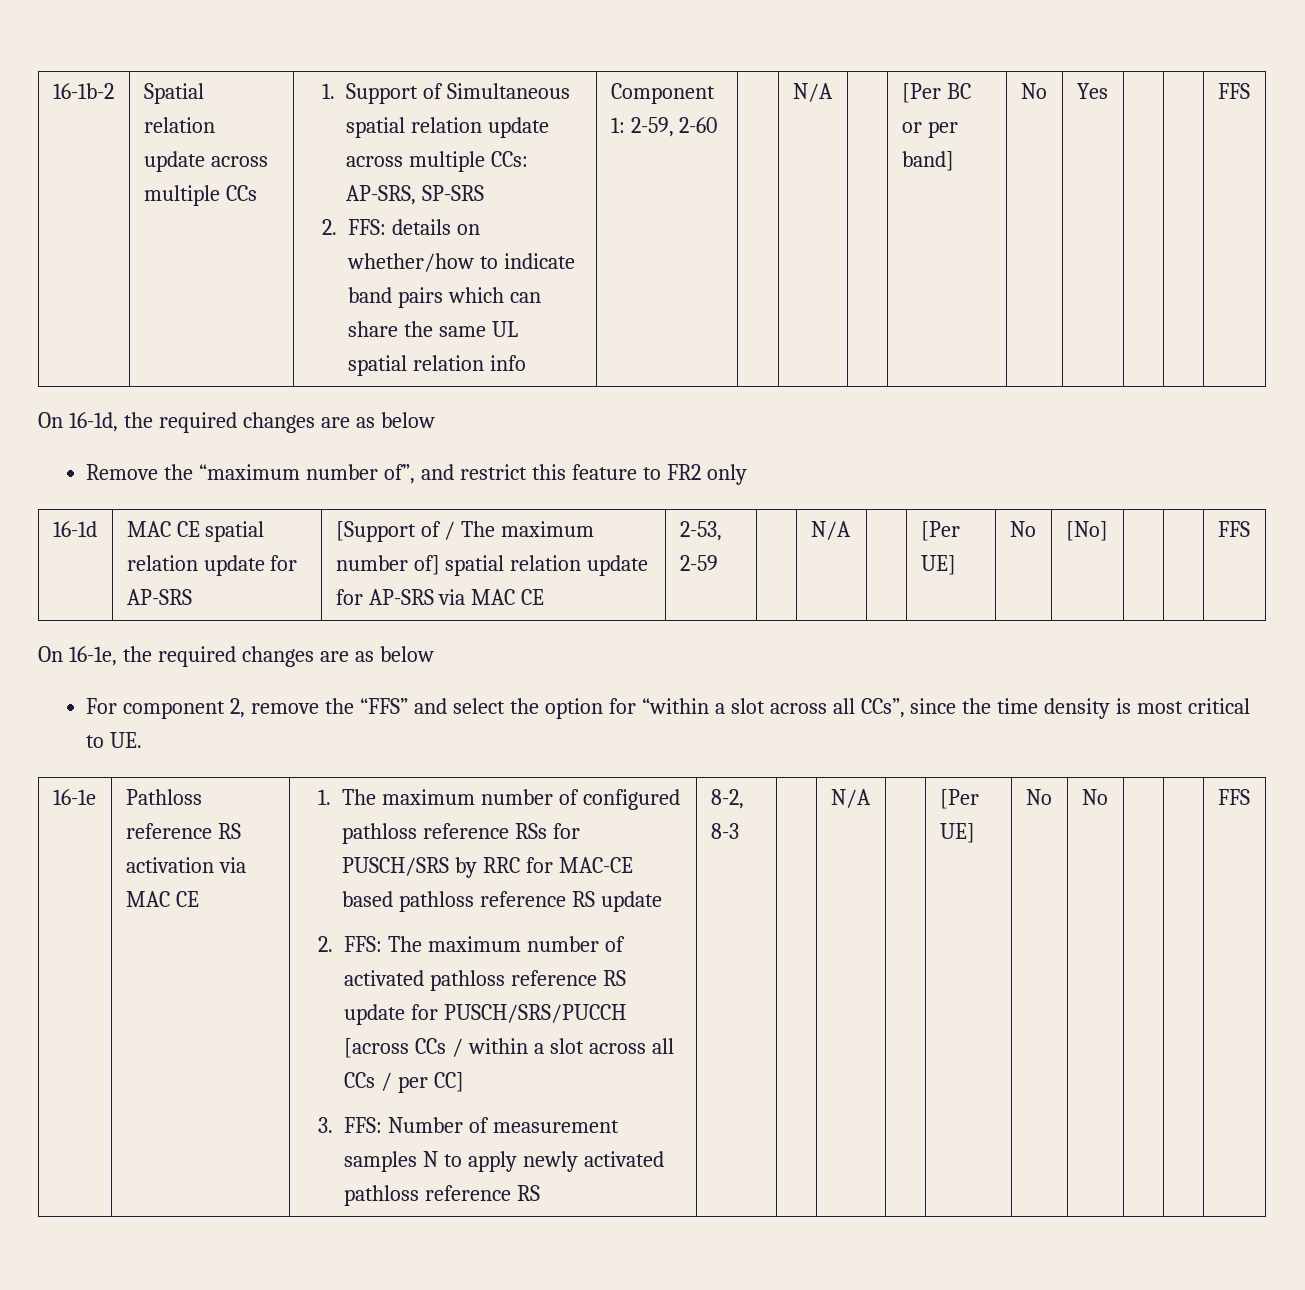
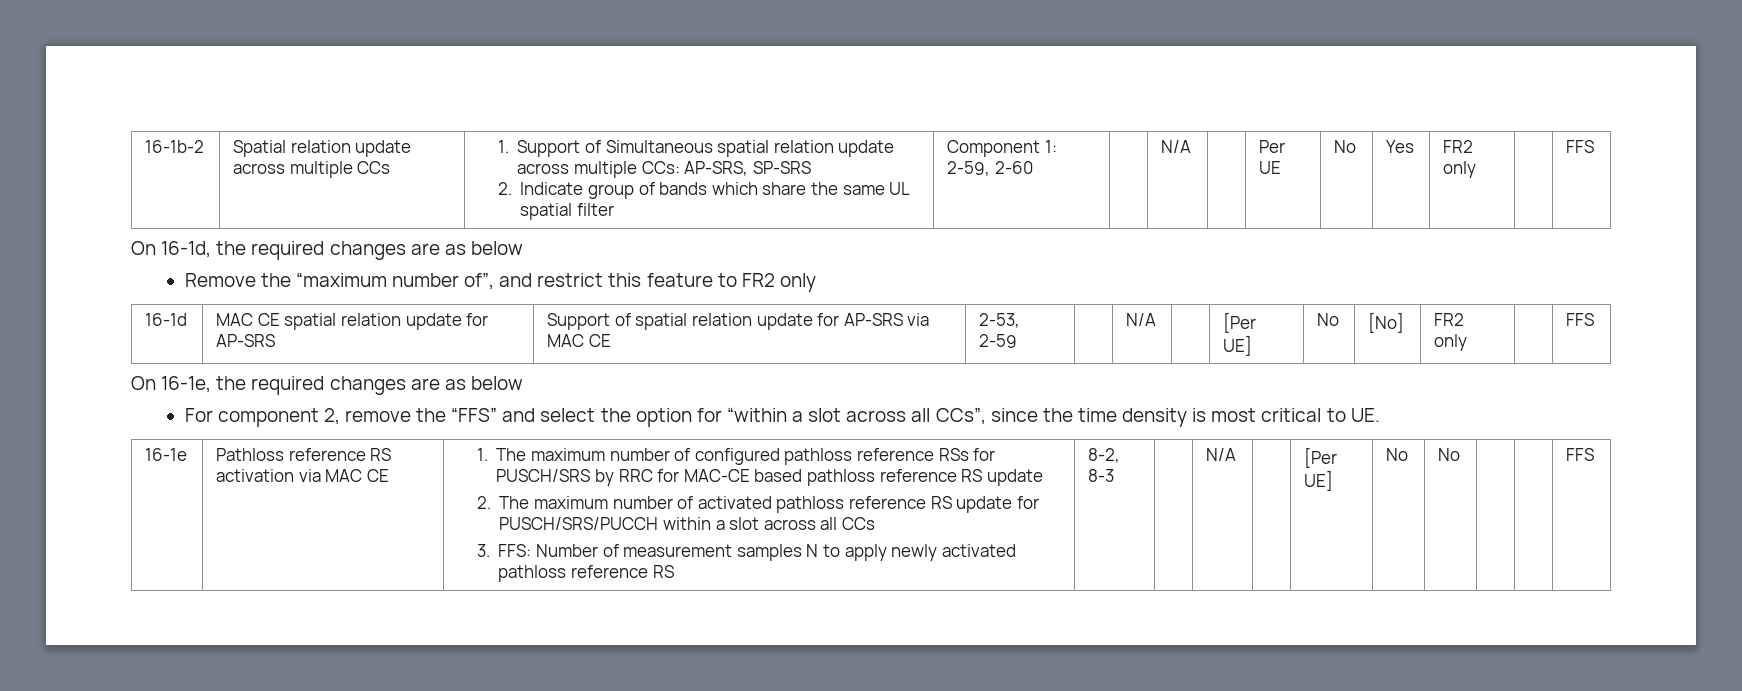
[348,219,481,235] [347,253,576,272] [348,287,541,308] FFS: details on whether/how to indicate band pairs which can -> [520,182,758,199] Indicate group of bands which
[413,355,527,371] relation info -> [576,203,614,216] filter
[901,83,971,103] [901,121,958,138] [901,151,954,171] [Per BC or per band] -> [1259,140,1286,153] [1259,161,1282,174] Per UE
(1108, 91) none -> [1443,140,1474,153] [1443,161,1477,178] FR2 only
[335,521,595,542] [335,555,440,575] [Support of / The maximum number of] -> [547,313,631,330] Support of
(1108, 531) none -> [1434,313,1465,326] [1434,334,1468,351] FR2 only
[344,936,383,952] FFS: -> (491, 502) none
[344,1038,464,1058] [across CCs / -> (659, 523) none
[381,1072,464,1093] / per CC] -> (875, 523) none

